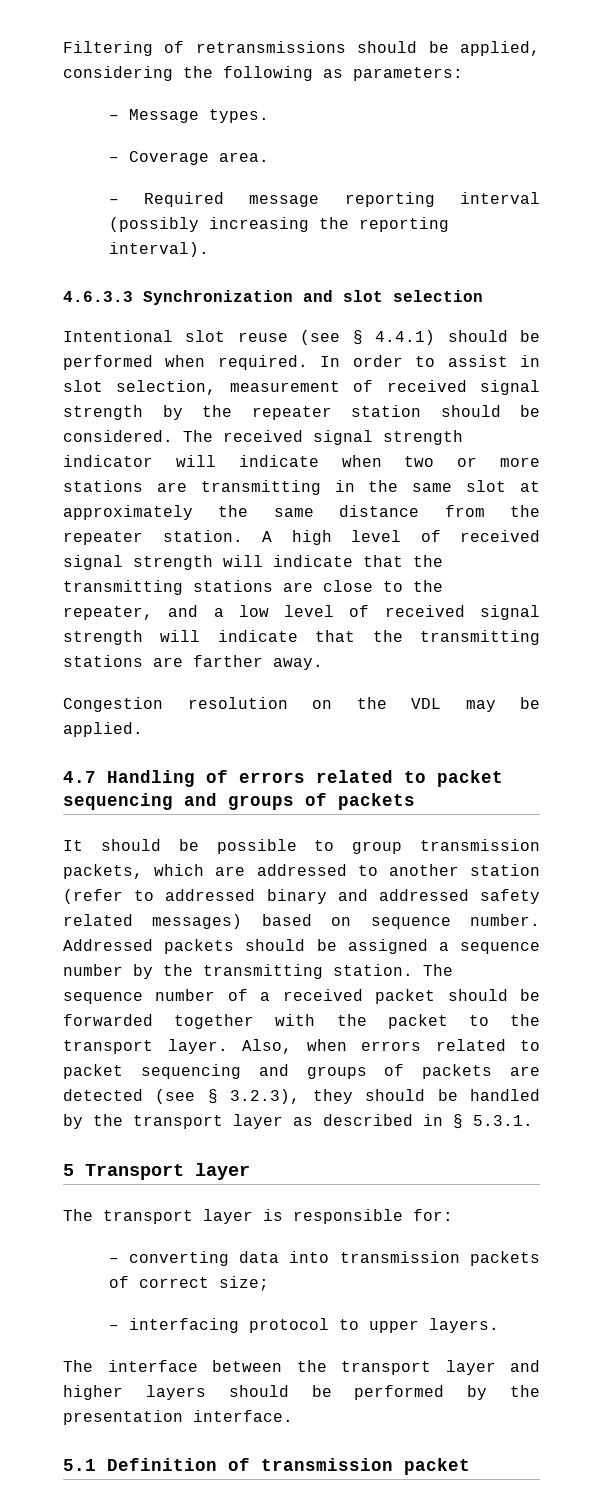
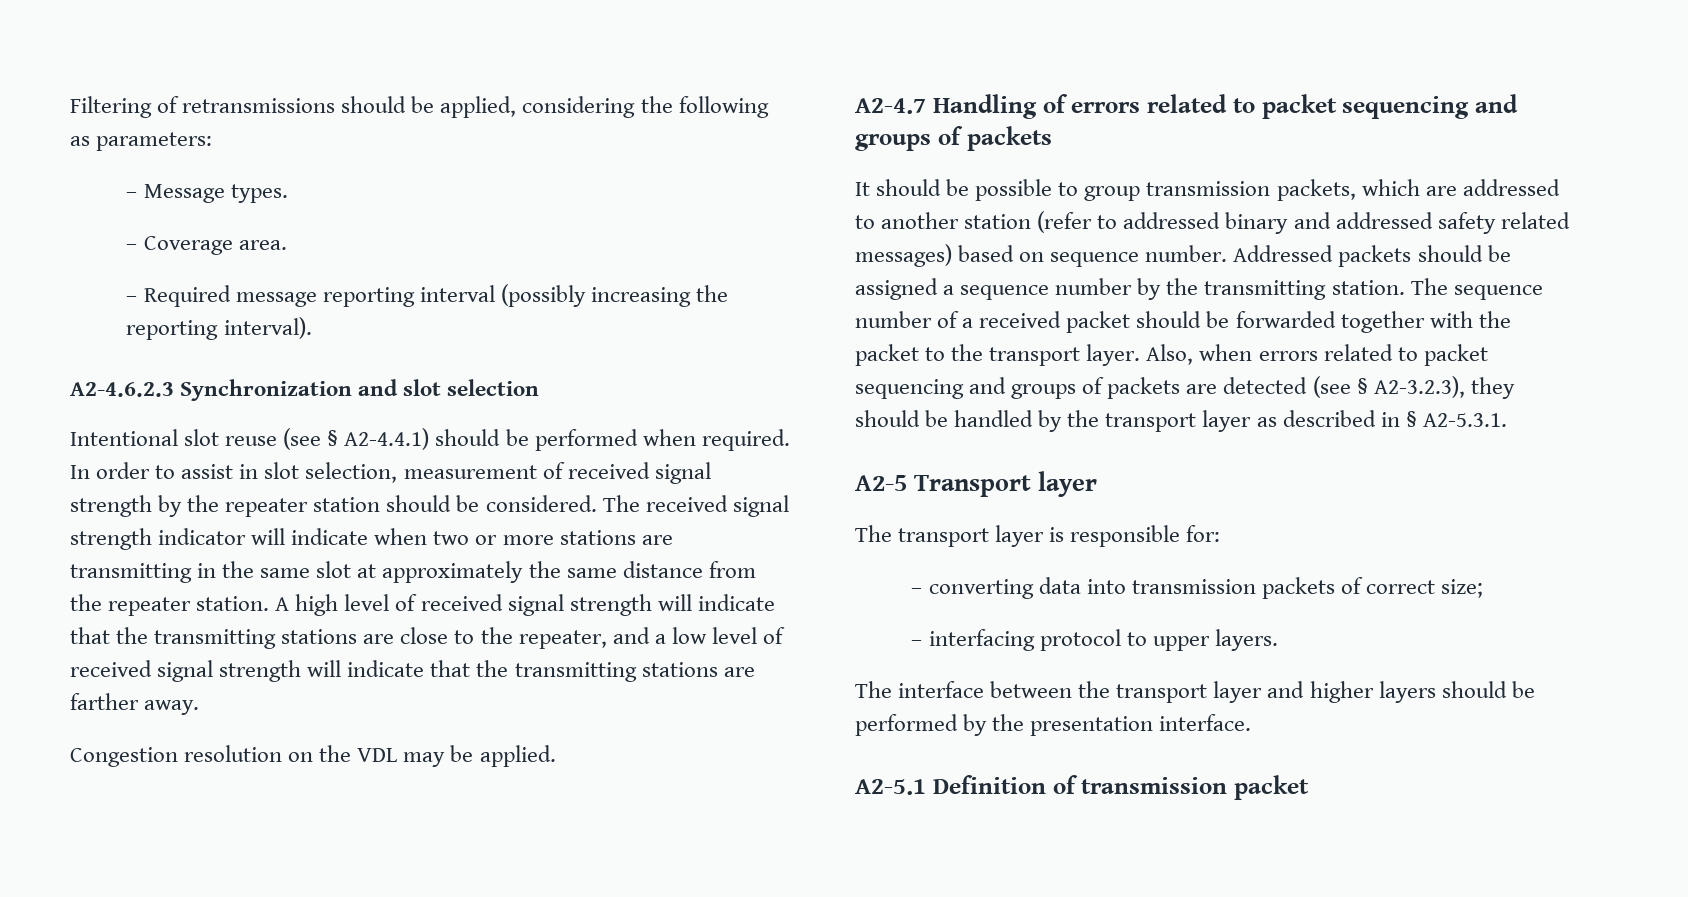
[63,291,133,302] 4.6.3.3 -> [70,382,174,397] A2-4.6.2.3
[375,330,436,345] 4.4.1) -> [344,428,430,450] A2-4.4.1)
[63,771,96,783] 4.7 -> [855,98,926,114] A2-4.7
[230,1089,301,1104] 3.2.3), -> [1373,376,1465,398] A2-3.2.3),
[473,1115,533,1126] [63,1164,74,1176] 5.3.1. // 5 -> [1422,413,1507,427] [855,475,907,491] A2-5.3.1. // A2-5
[63,1459,96,1471] 5.1 -> [855,779,926,795] A2-5.1

